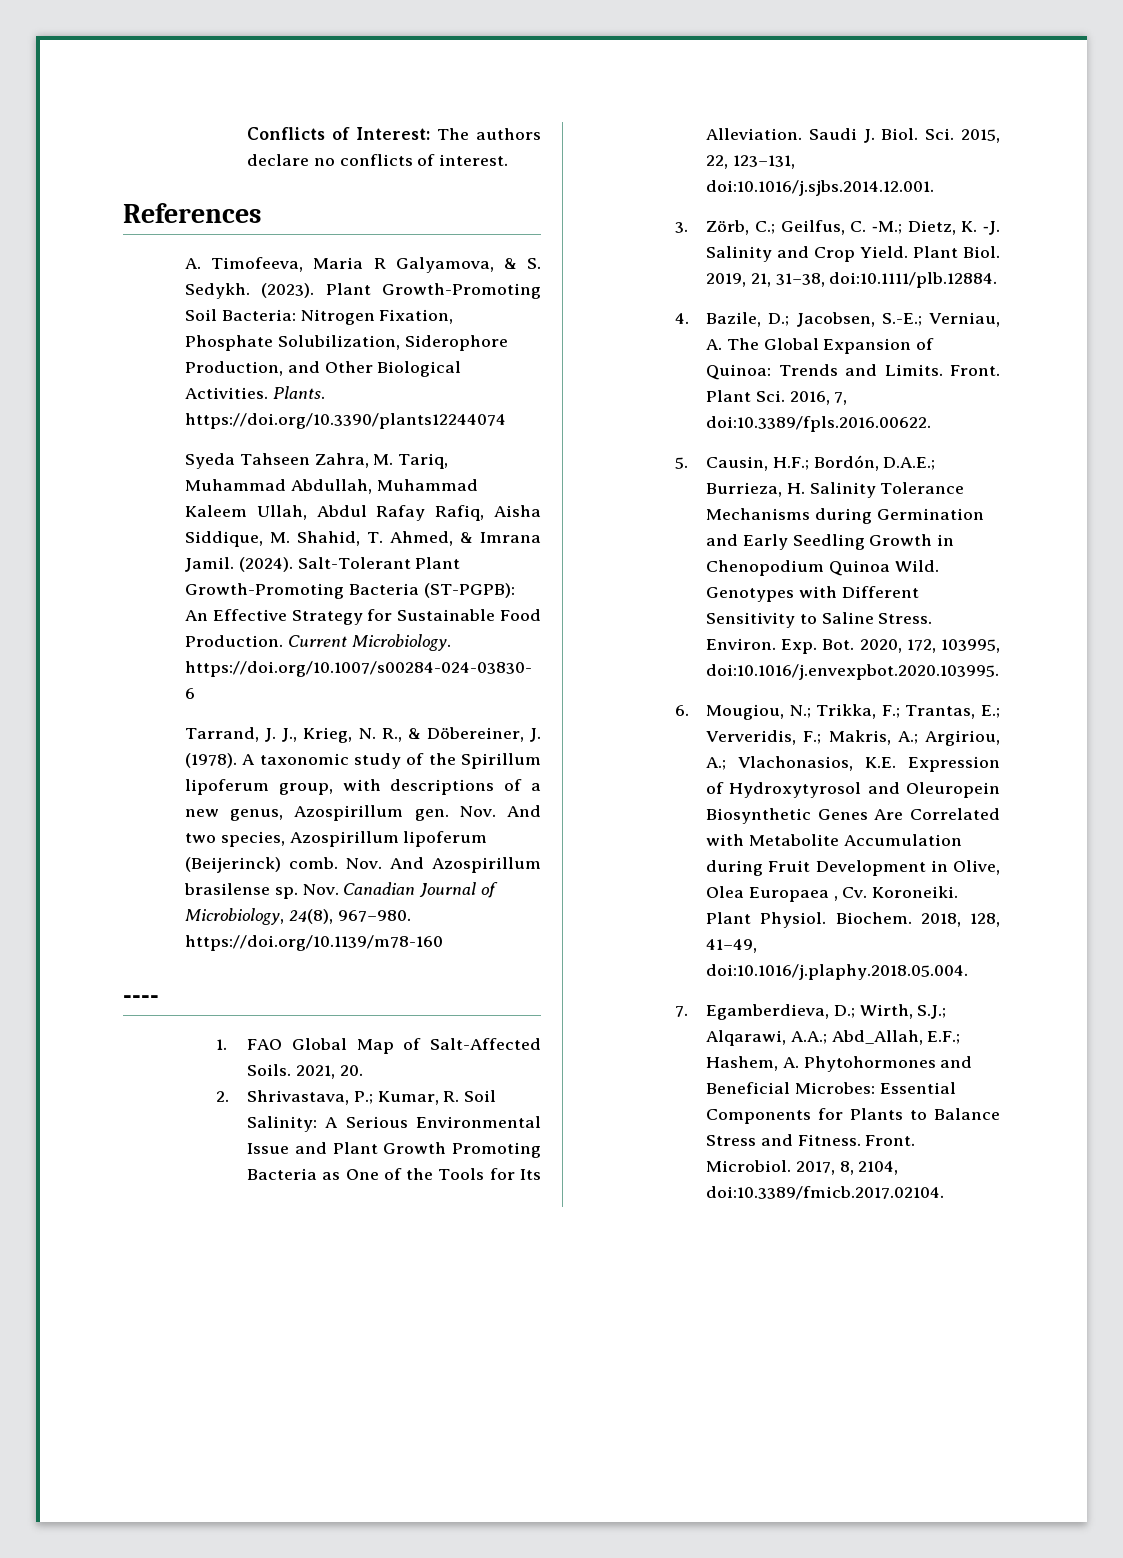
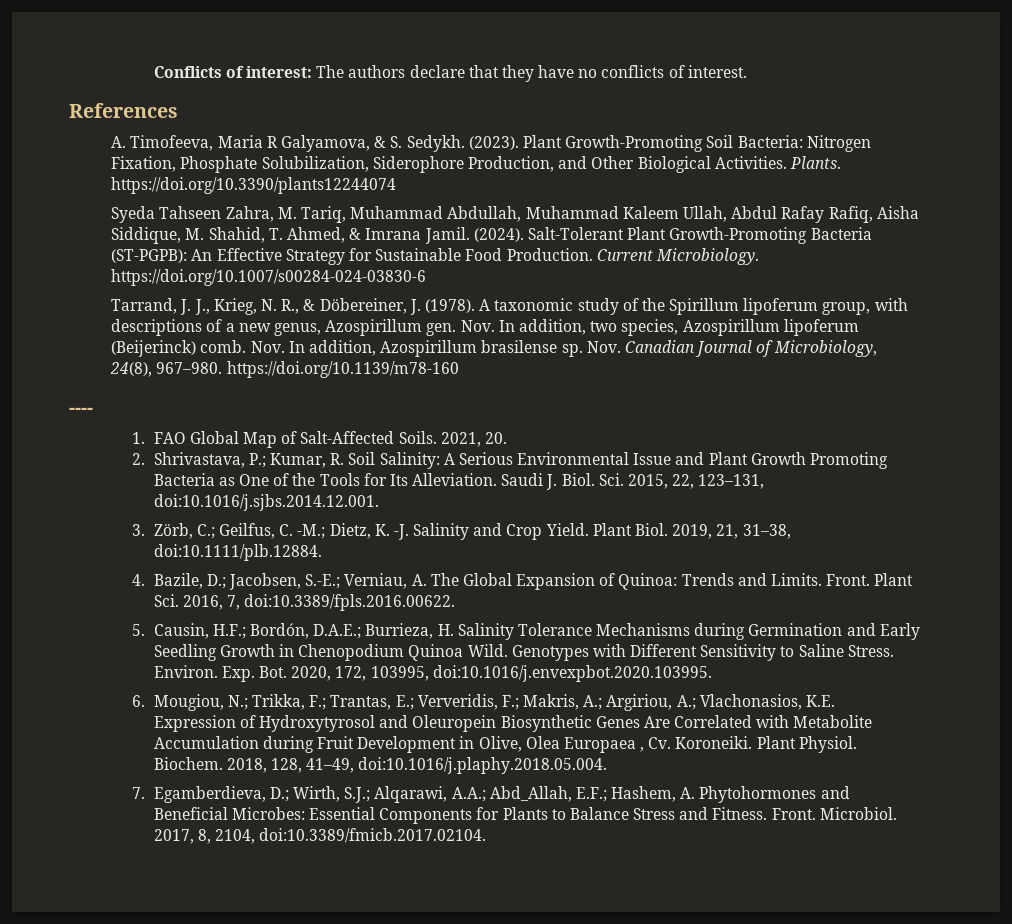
[356,127,431,140] Interest: -> [245,66,312,78] interest:
(310, 160) none -> [468,65,575,82] that they have
[507,805,541,817] And -> [498,319,586,335] In addition,
[390,857,425,869] And -> [288,340,377,356] In addition,

